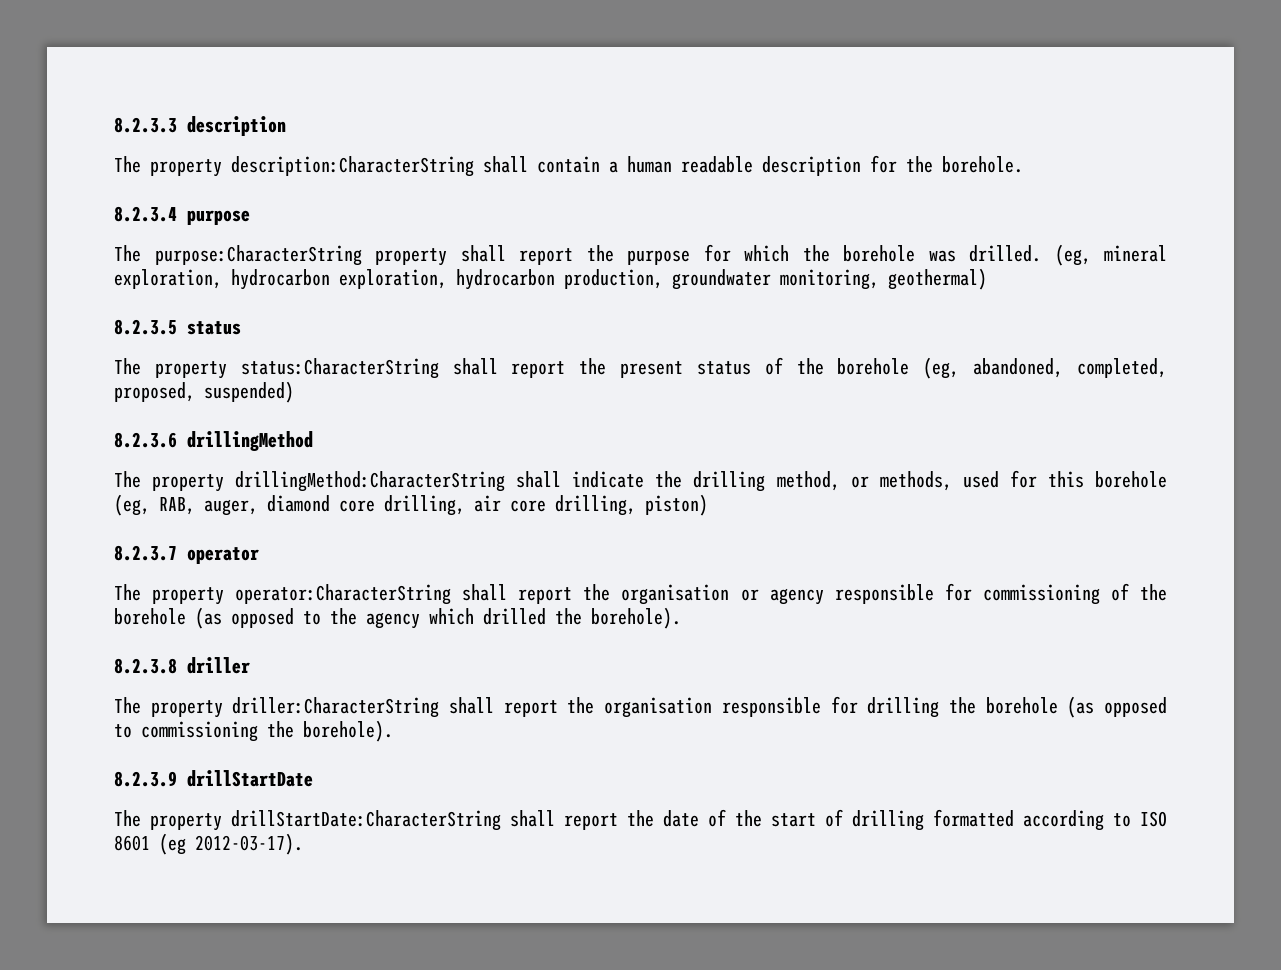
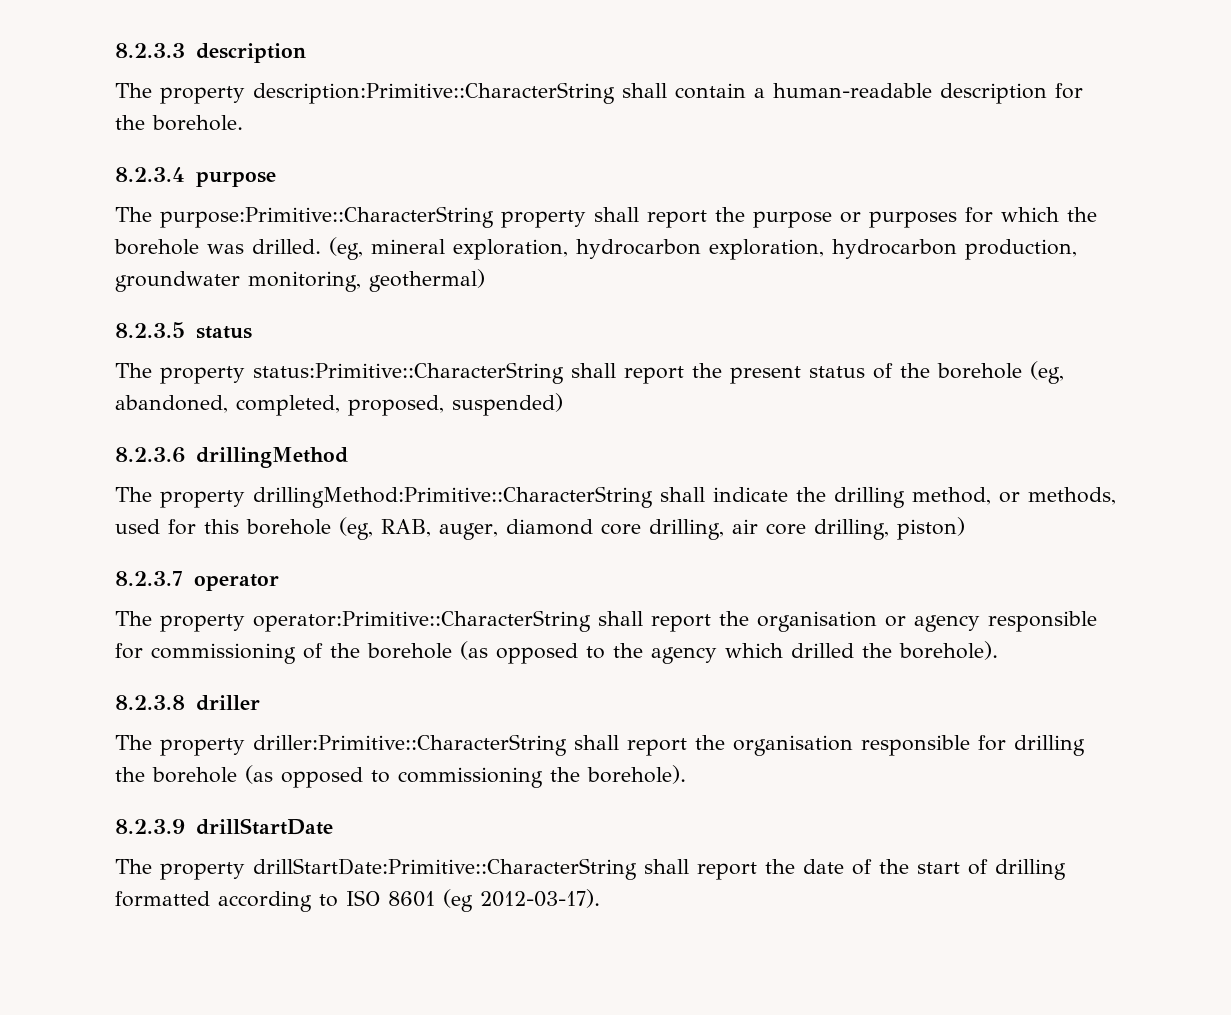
[231,156,474,177] description:CharacterString -> [253,82,615,104] description:Primitive::CharacterString
[627,156,753,173] human readable -> [773,83,932,98] human-readable
[154,245,362,266] purpose:CharacterString -> [160,206,494,228] purpose:Primitive::CharacterString
(690, 257) none -> [840,211,957,228] or purposes
[240,358,439,379] status:CharacterString -> [253,362,564,384] status:Primitive::CharacterString
[235,471,506,492] drillingMethod:CharacterString -> [253,486,653,508] drillingMethod:Primitive::CharacterString
[235,584,452,605] operator:CharacterString -> [253,610,591,632] operator:Primitive::CharacterString
[232,697,440,718] driller:CharacterString -> [253,734,567,756] driller:Primitive::CharacterString
[231,810,501,831] drillStartDate:CharacterString -> [253,858,637,880] drillStartDate:Primitive::CharacterString

